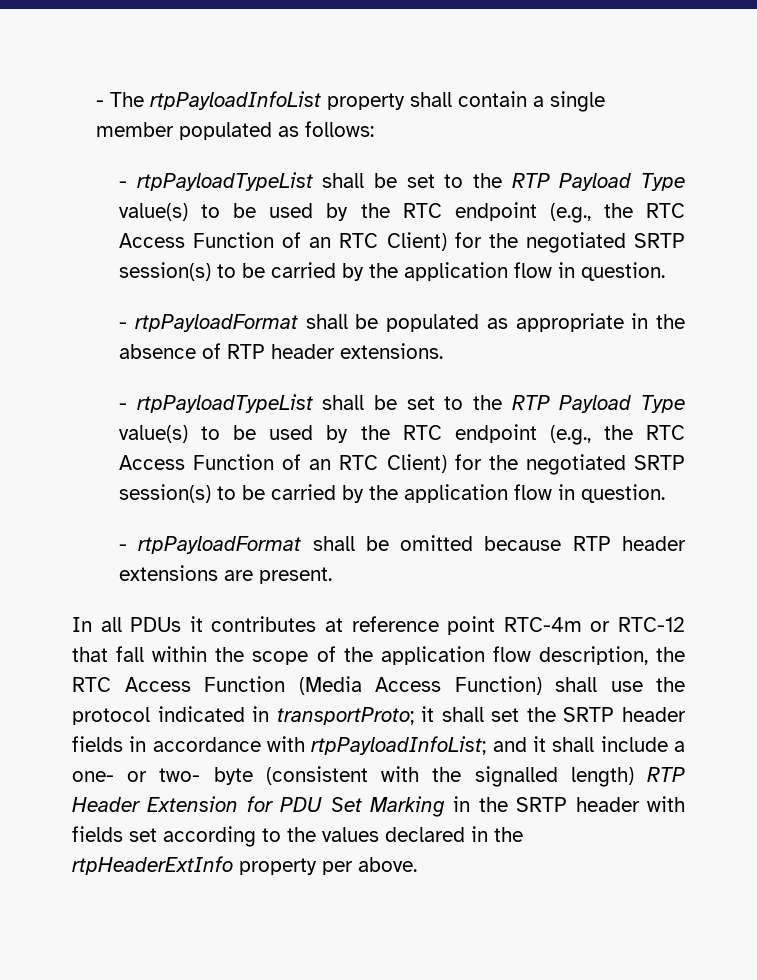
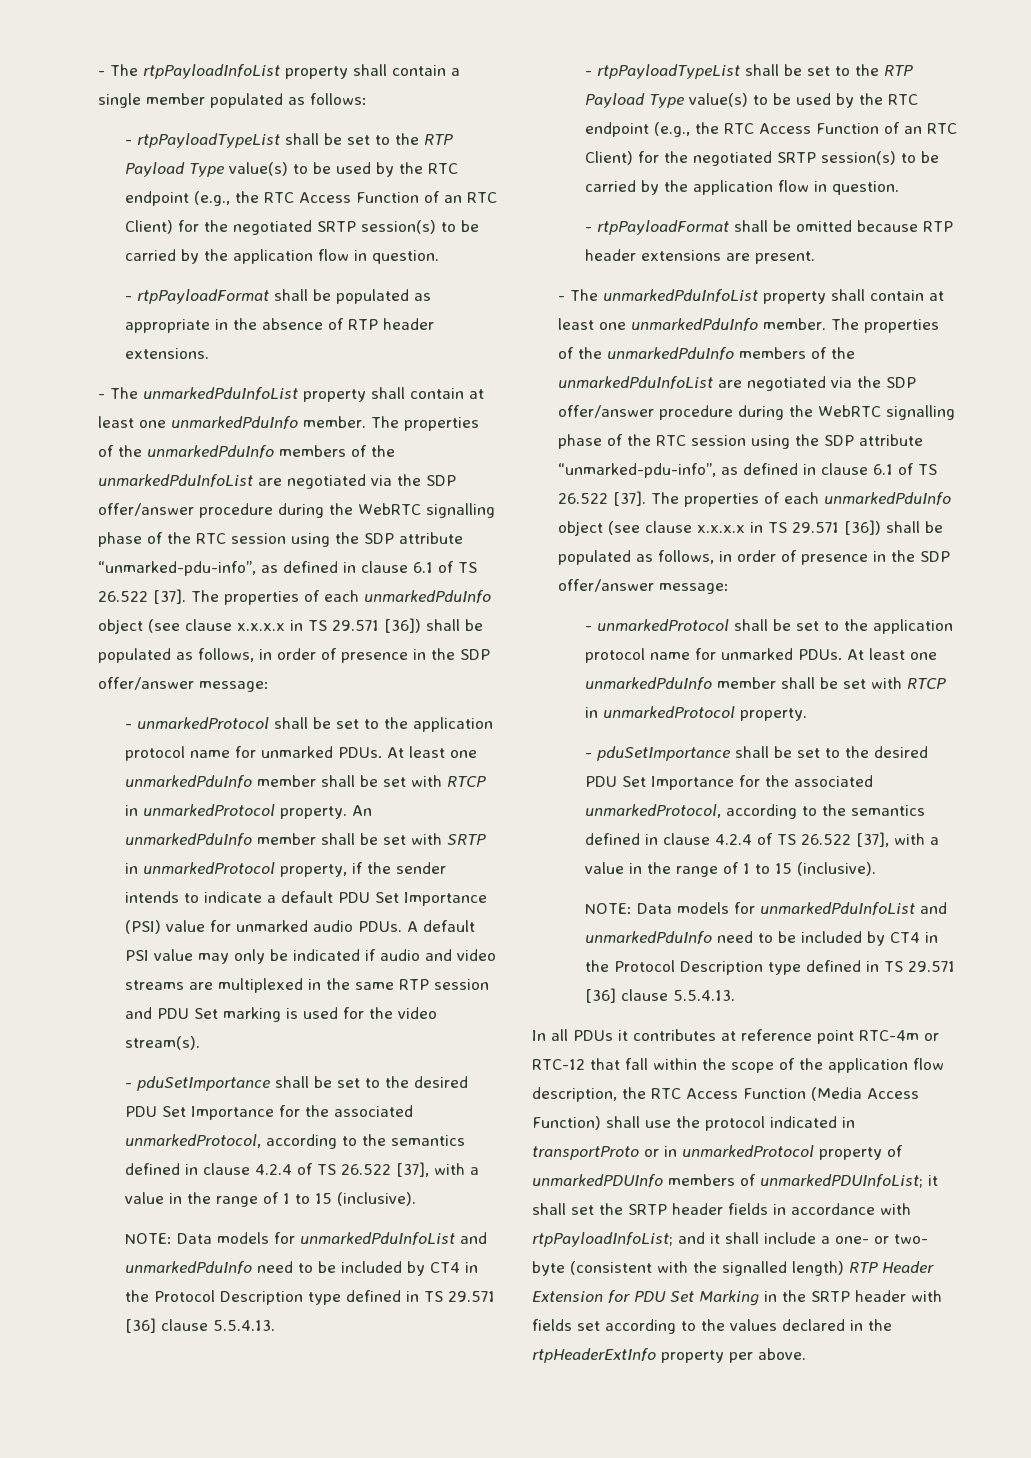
(444, 351) none -> [98,387,485,402] [98,416,480,431] [98,445,396,458] [98,474,457,489] [98,503,496,518] [98,532,464,547] [98,561,478,576] [98,589,492,605] [98,618,484,634] [98,648,491,663] [98,677,270,692] [124,717,493,732] [124,746,477,761] [124,775,486,788] [124,804,372,819] [124,833,486,846] [124,862,446,877] [124,891,487,906] [124,920,475,934] [124,949,496,964] [124,978,489,993] [124,1007,437,1022] [124,1036,200,1050] [124,1076,468,1091] [124,1105,413,1120] [124,1134,465,1149] [124,1162,479,1177] [124,1192,416,1207] [124,1232,487,1245] [124,1261,478,1276] [124,1290,495,1305] [124,1318,275,1333] // - The unmarkedPduInfoList property shall contain at least one unmarkedPduInfo member. The properties of the unmarkedPduInfo members of the unmarkedPduInfoList are negotiated via the SDP offer/answer procedure during the WebRTC signalling phase of the RTC session using the SDP attribute “unmarked-pdu-info”, as defined in clause 6.1 of TS 26.522 [37]. The properties of each unmarkedPduInfo object (see clause x.x.x.x in TS 29.571 [36]) shall be populated as follows, in order of presence in the SDP offer/answer message: // - unmarkedProtocol shall be set to the application protocol name for unmarked PDUs. At least one unmarkedPduInfo member shall be set with RTCP in unmarkedProtocol property. An unmarkedPduInfo member shall be set with SRTP in unmarkedProtocol property, if the sender intends to indicate a default PDU Set Importance (PSI) value for unmarked audio PDUs. A default PSI value may only be indicated if audio and video streams are multiplexed in the same RTP session and PDU Set marking is used for the video stream(s). // - pduSetImportance shall be set to the desired PDU Set Importance for the associated unmarkedProtocol, according to the semantics defined in clause 4.2.4 of TS 26.522 [37], with a value in the range of 1 to 15 (inclusive). // NOTE: Data models for unmarkedPduInfoList and unmarkedPduInfo need to be included by CT4 in the Protocol Description type defined in TS 29.571 [36] clause 5.5.4.13.
(333, 575) none -> [558,289,945,304] [558,318,940,333] [558,347,856,360] [558,376,917,391] [558,405,956,420] [558,434,924,449] [558,463,938,478] [558,491,952,507] [558,520,944,536] [558,550,951,565] [558,579,730,594] [584,619,953,634] [584,648,937,663] [584,677,946,690] [584,706,807,721] [584,746,928,761] [584,775,873,790] [584,804,925,819] [584,832,939,847] [584,862,876,877] [584,902,947,915] [584,931,938,946] [584,960,955,975] [584,988,735,1003] // - The unmarkedPduInfoList property shall contain at least one unmarkedPduInfo member. The properties of the unmarkedPduInfo members of the unmarkedPduInfoList are negotiated via the SDP offer/answer procedure during the WebRTC signalling phase of the RTC session using the SDP attribute “unmarked-pdu-info”, as defined in clause 6.1 of TS 26.522 [37]. The properties of each unmarkedPduInfo object (see clause x.x.x.x in TS 29.571 [36]) shall be populated as follows, in order of presence in the SDP offer/answer message: // - unmarkedProtocol shall be set to the application protocol name for unmarked PDUs. At least one unmarkedPduInfo member shall be set with RTCP in unmarkedProtocol property. // - pduSetImportance shall be set to the desired PDU Set Importance for the associated unmarkedProtocol, according to the semantics defined in clause 4.2.4 of TS 26.522 [37], with a value in the range of 1 to 15 (inclusive). // NOTE: Data models for unmarkedPduInfoList and unmarkedPduInfo need to be included by CT4 in the Protocol Description type defined in TS 29.571 [36] clause 5.5.4.13.
[276,707,414,725] transportProto; -> [532,1145,903,1160] [532,1174,923,1188] transportProto or in unmarkedProtocol property of unmarkedPDUInfo members of unmarkedPDUInfoList;

